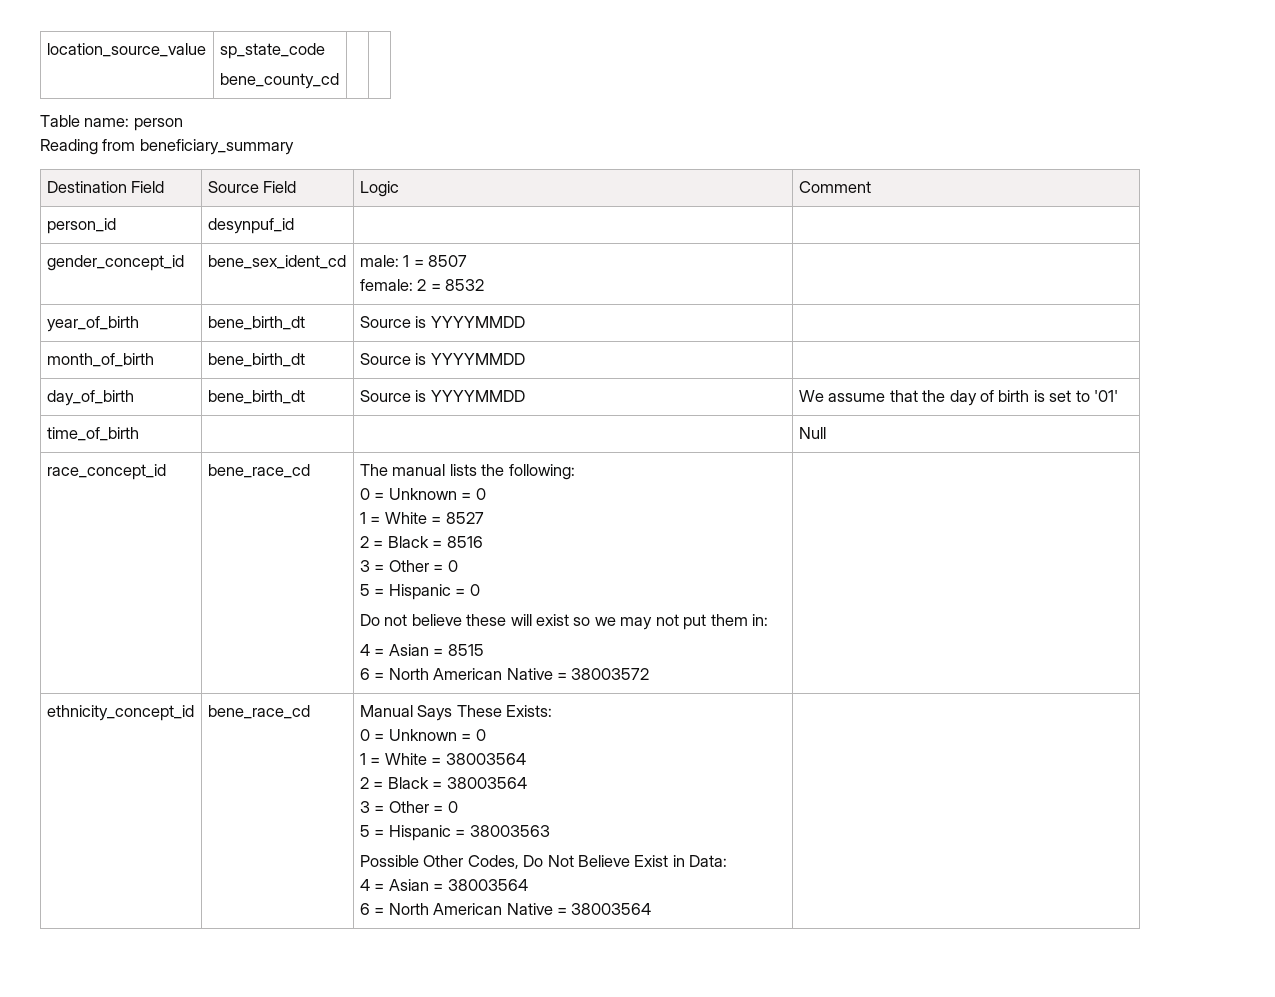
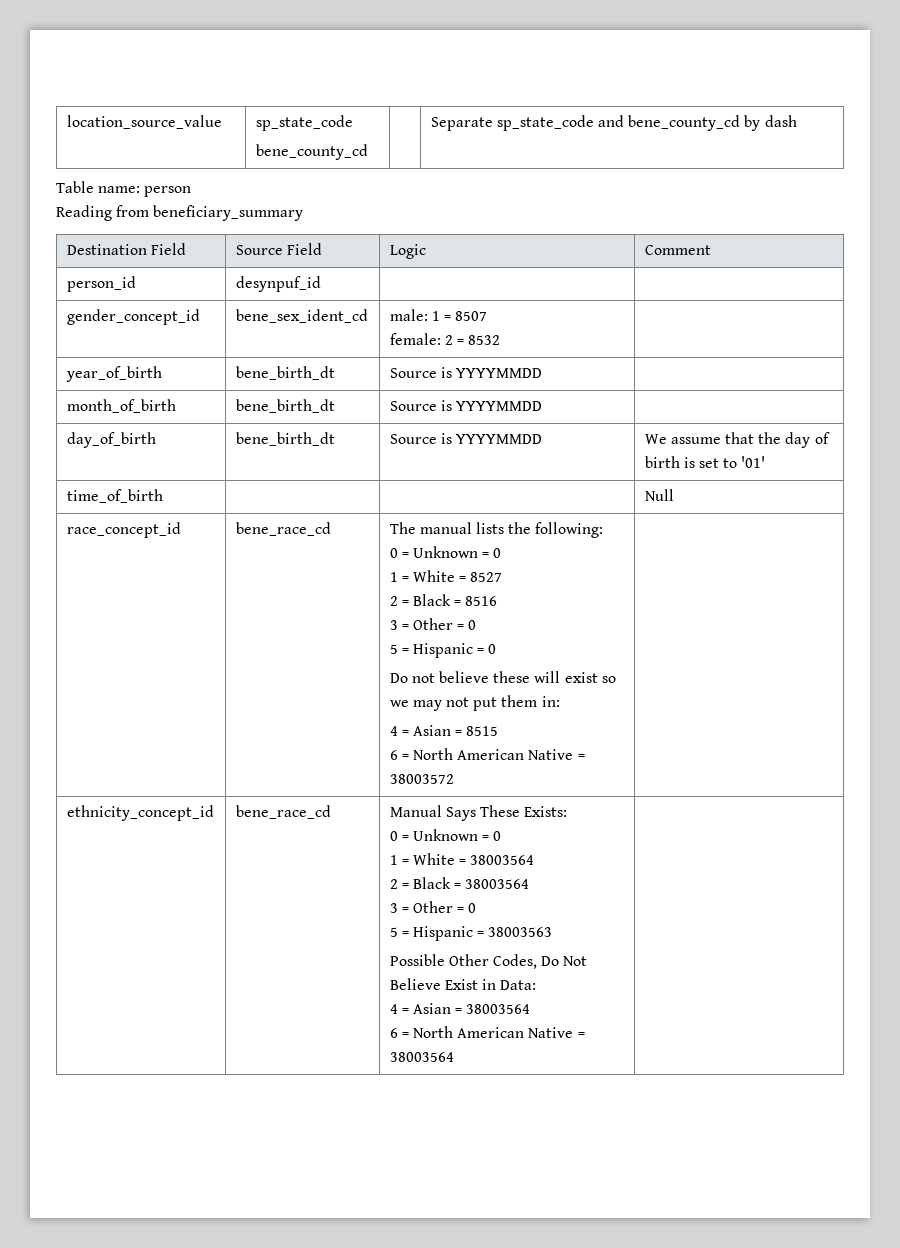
(339, 81) none -> [430,115,797,131] Separate sp_state_code and bene_county_cd by dash

